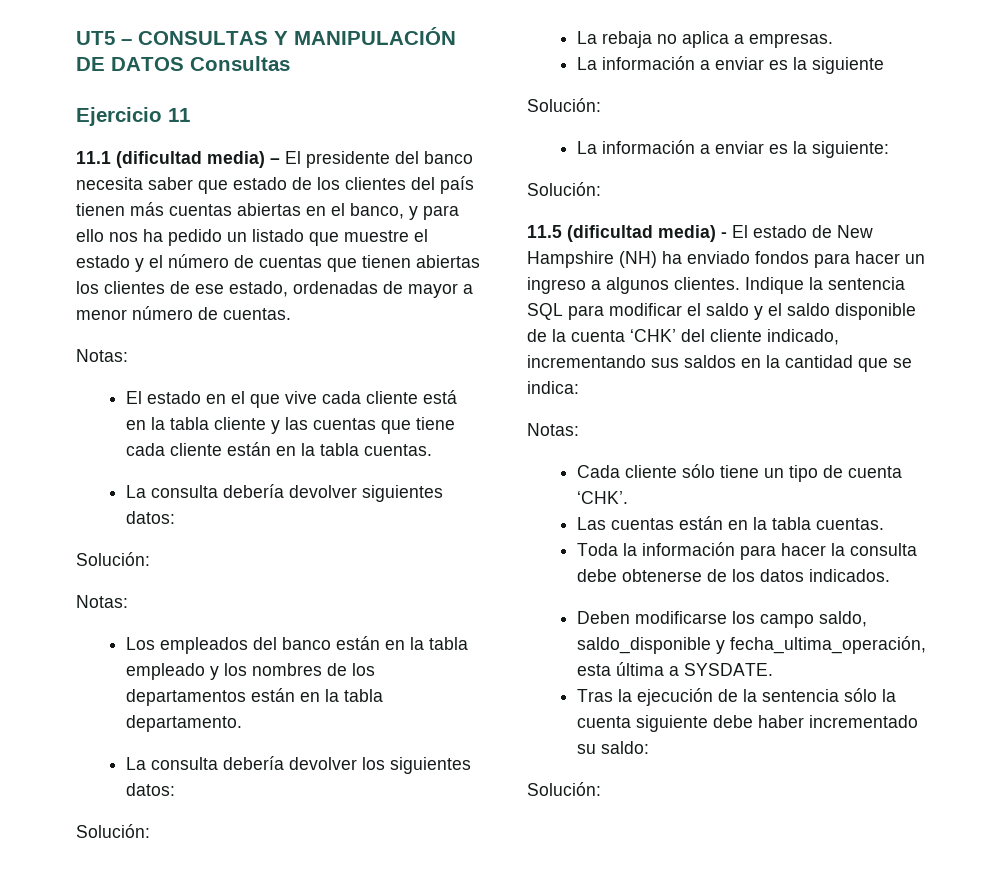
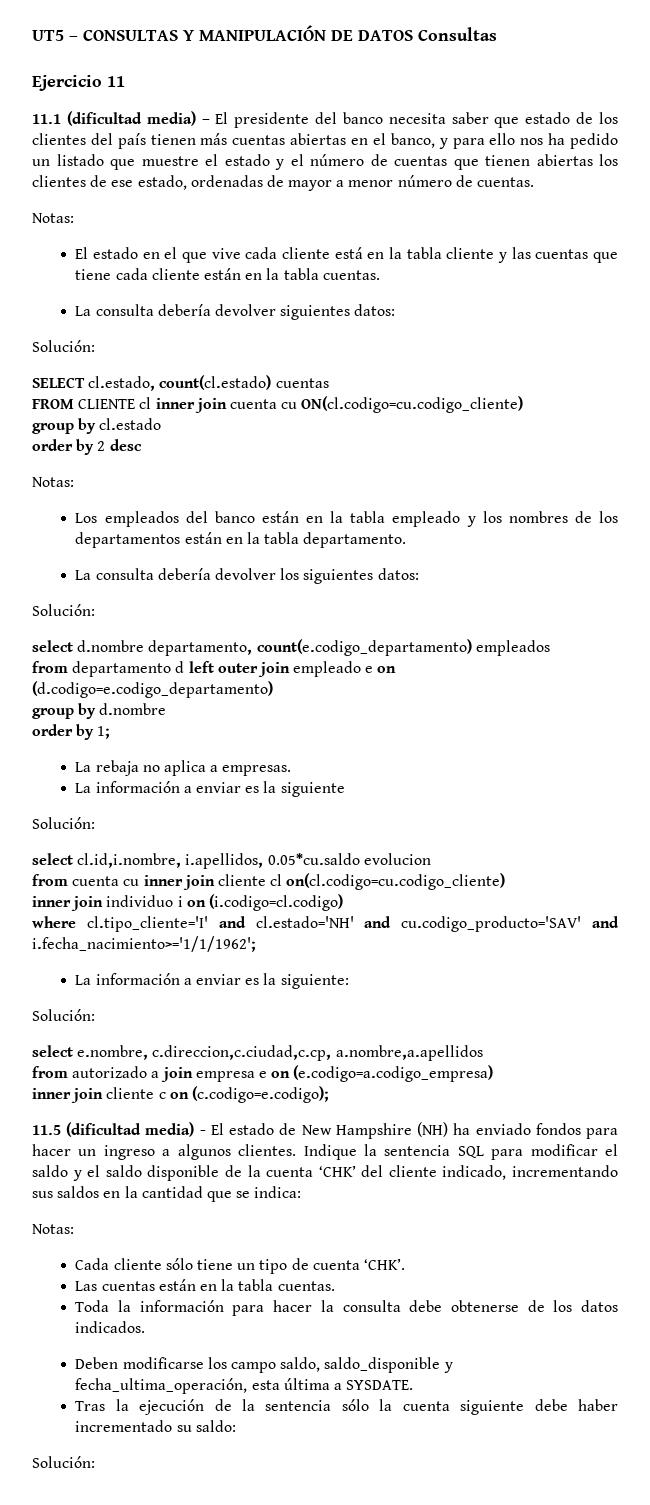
(150, 559) none -> [32,375,329,391] [32,396,524,413] [32,418,162,434] [32,439,142,455] // SELECT cl.estado, count(cl.estado) cuentas // FROM CLIENTE cl inner join cuenta cu ON(cl.codigo=cu.codigo_cliente) // group by cl.estado // order by 2 desc
(150, 831) none -> [32,639,550,656] [32,661,397,677] [32,681,273,698] [32,703,167,719] [32,724,111,740] // select d.nombre departamento, count(e.codigo_departamento) empleados // from departamento d left outer join empleado e on (d.codigo=e.codigo_departamento) // group by d.nombre // order by 1;
(601, 105) none -> [32,853,431,869] [32,873,506,890] [32,894,343,911] [32,916,619,932] [32,936,256,952] // select cl.id,i.nombre, i.apellidos, 0.05*cu.saldo evolucion // from cuenta cu inner join cliente cl on(cl.codigo=cu.codigo_cliente) // inner join individuo i on (i.codigo=cl.codigo) // where cl.tipo_cliente='I' and cl.estado='NH' and cu.codigo_producto='SAV' and i.fecha_nacimiento>='1/1/1962';
(601, 189) none -> [32,1045,483,1061] [32,1065,494,1082] [32,1086,329,1103] // select e.nombre, c.direccion,c.ciudad,c.cp, a.nombre,a.apellidos // from autorizado a join empresa e on (e.codigo=a.codigo_empresa) // inner join cliente c on (c.codigo=e.codigo);

